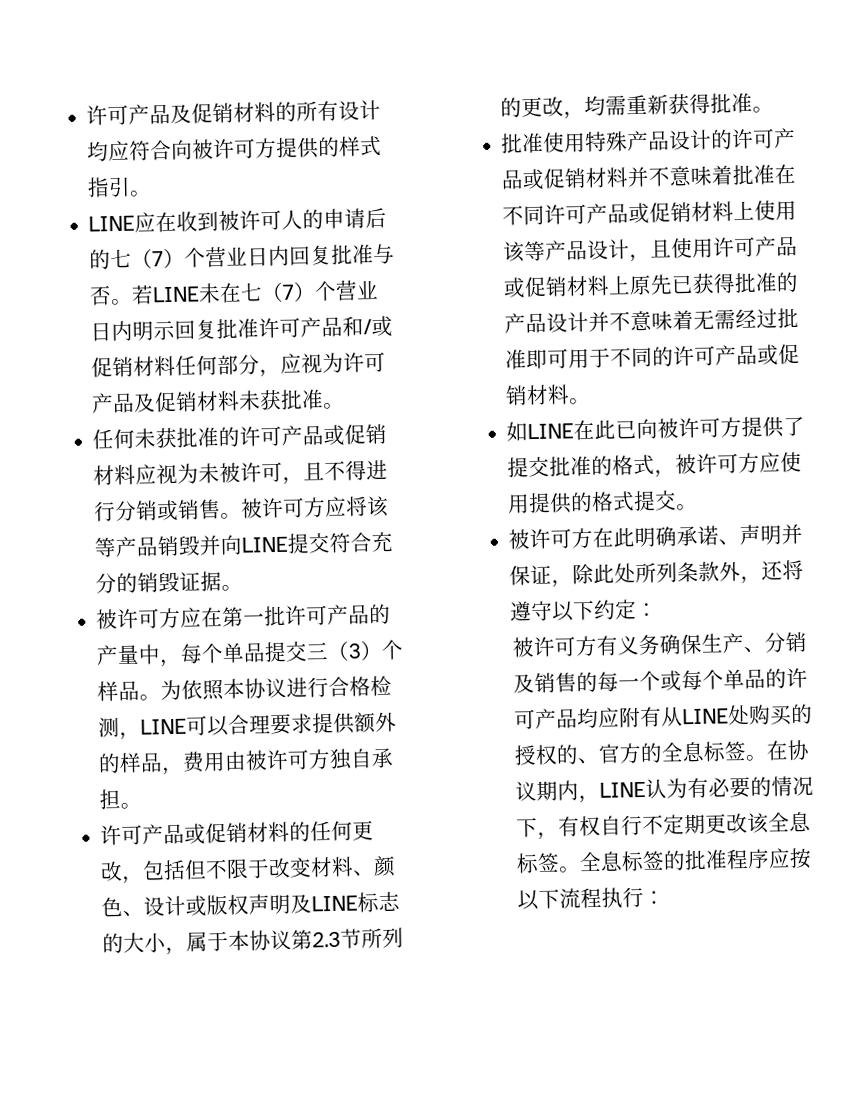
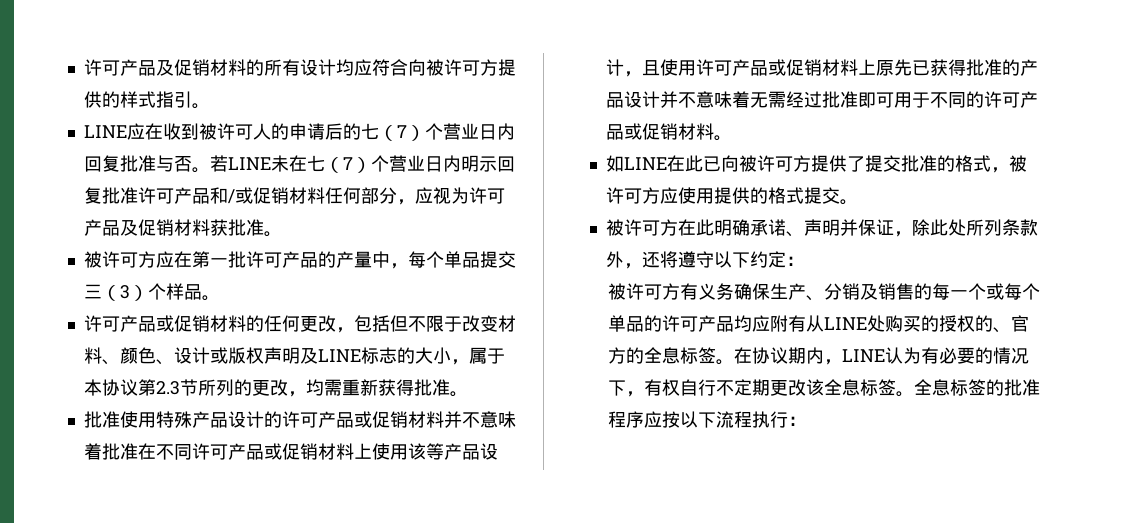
[237,390,261,411] 未 -> (210, 227) none
[91,423,387,450] [92,459,388,486] [92,495,389,522] [93,531,393,558] [94,571,243,594] // 任何未获批准的许可产品或促销材料应视为未被许可，且不得进行分销或销售。被许可方应将该等产品销毁并向LINE提交符合充分的销毁证据。 -> (282, 234) none
[159,675,392,701] [97,711,397,741] [97,747,394,776] [98,789,142,810] 为依照本协议进行合格检测，LINE可以合理要求提供额外的样品，费用由被许可方独自承担。 -> (220, 298) none

